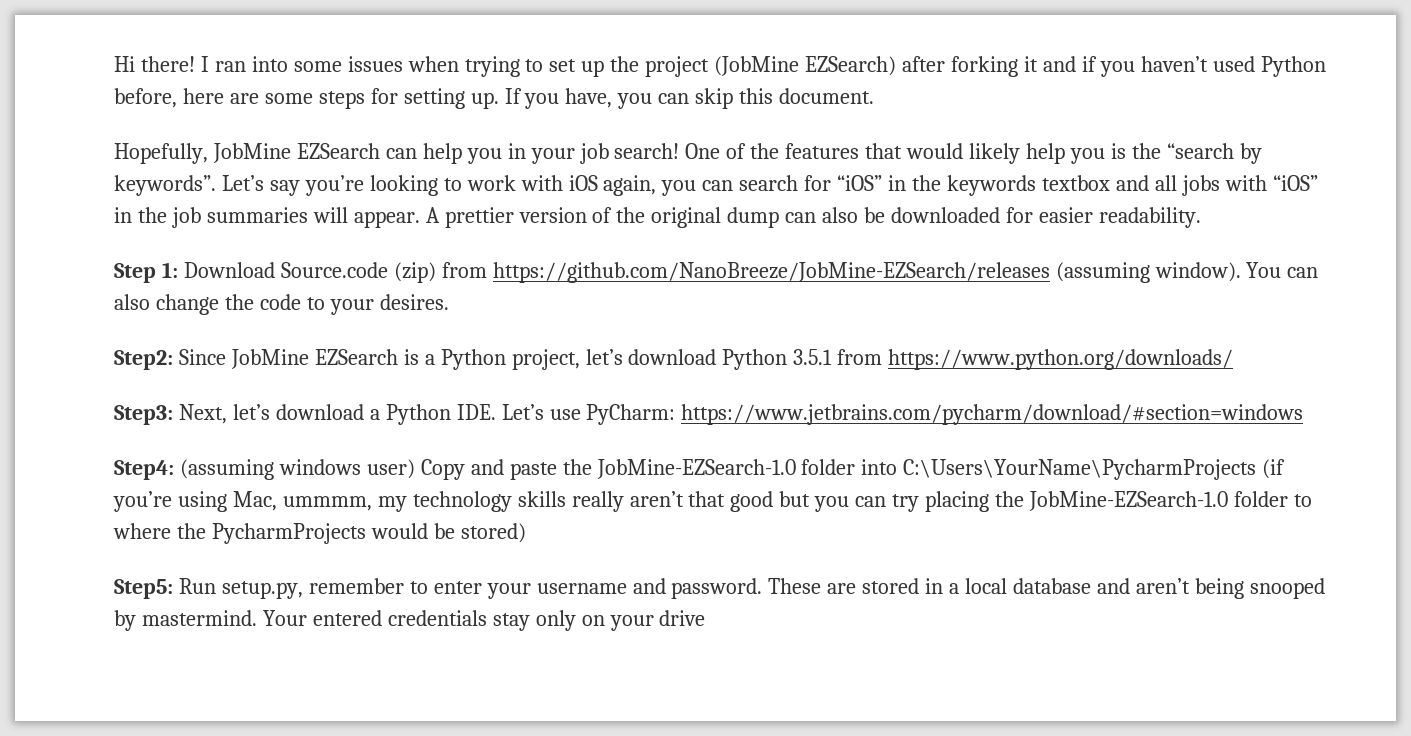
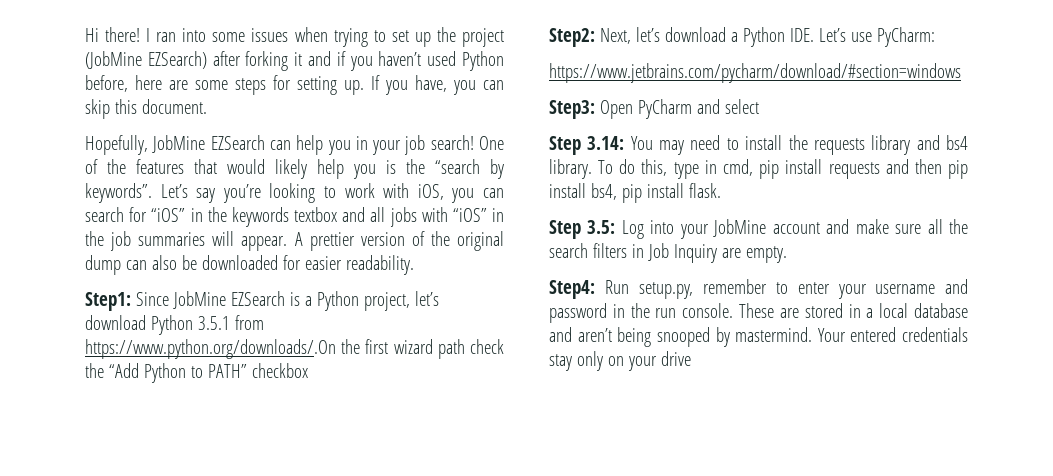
[568,175,657,196] iOS again, -> [417,184,444,200] iOS,
[114,262,1319,283] [114,294,449,315] [114,350,173,370] Step 1: Download Source.code (zip) from https://github.com/NanoBreeze/JobMine-EZSearch/releases (assuming window). You can also change the code to your desires. // Step2: -> [85,292,131,311] Step1:
[888,349,1234,370] [114,405,173,425] https://www.python.org/downloads/ // Step3: -> [85,339,505,359] [85,363,308,383] [549,28,595,47] https://www.python.org/downloads/.On the first wizard path check the “Add Python to PATH” checkbox // Step2:
(676, 414) none -> (935, 37) //
[114,459,1286,480] [113,491,1312,512] [113,523,526,544] [114,579,173,599] Step4: (assuming windows user) Copy and paste the JobMine-EZSearch-1.0 folder into C:\Users\YourName\PycharmProjects (if you’re using Mac, ummmm, my technology skills really aren’t that good but you can try placing the JobMine-EZSearch-1.0 folder to where the PycharmProjects would be stored) // Step5: -> [549,99,759,119] [549,135,968,155] [549,159,968,179] [549,183,721,203] [549,219,968,239] [549,243,787,263] [549,280,595,299] Step3: Open PyCharm and select // Step 3.14: You may need to install the requests library and bs4 library. To do this, type in cmd, pip install requests and then pip install bs4, pip install flask. // Step 3.5: Log into your JobMine account and make sure all the search filters in Job Inquiry are empty. // Step4:
[671,578,763,599] password. -> [549,303,734,323] password in the run console.

